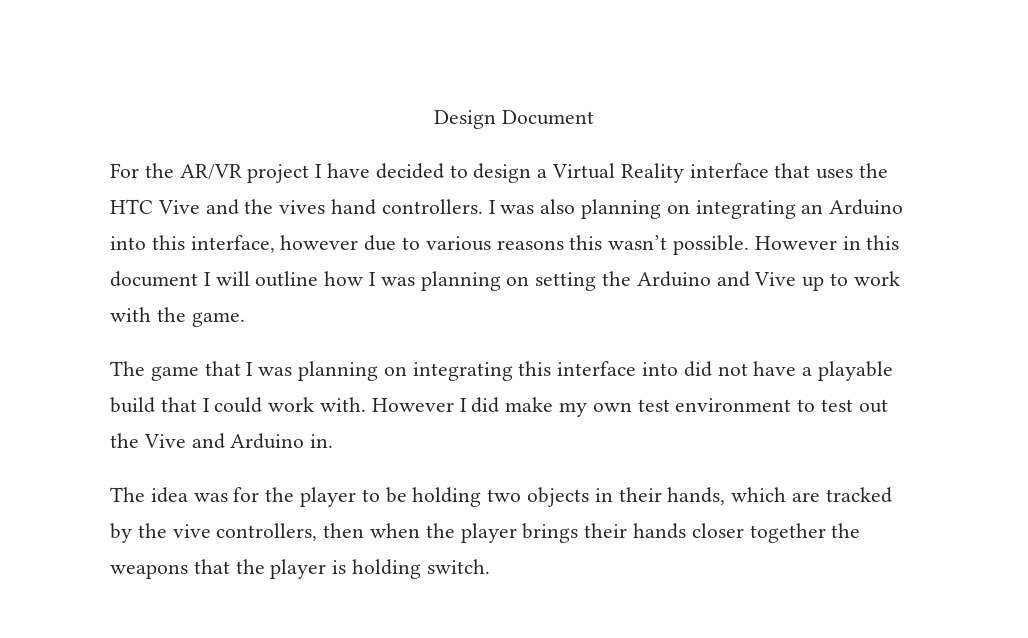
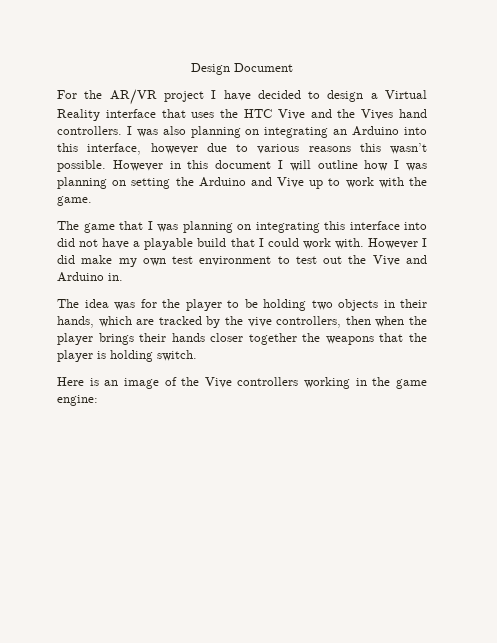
[279,200,326,214] vives -> [361,109,394,120] Vives
(490, 566) none -> [57,377,427,389] [57,395,98,406] // Here is an image of the Vive controllers working in the game engine:

